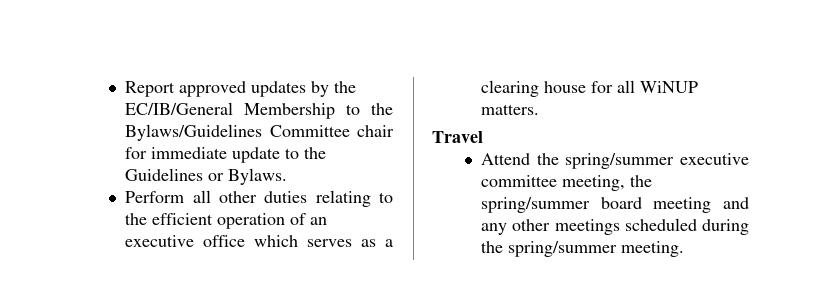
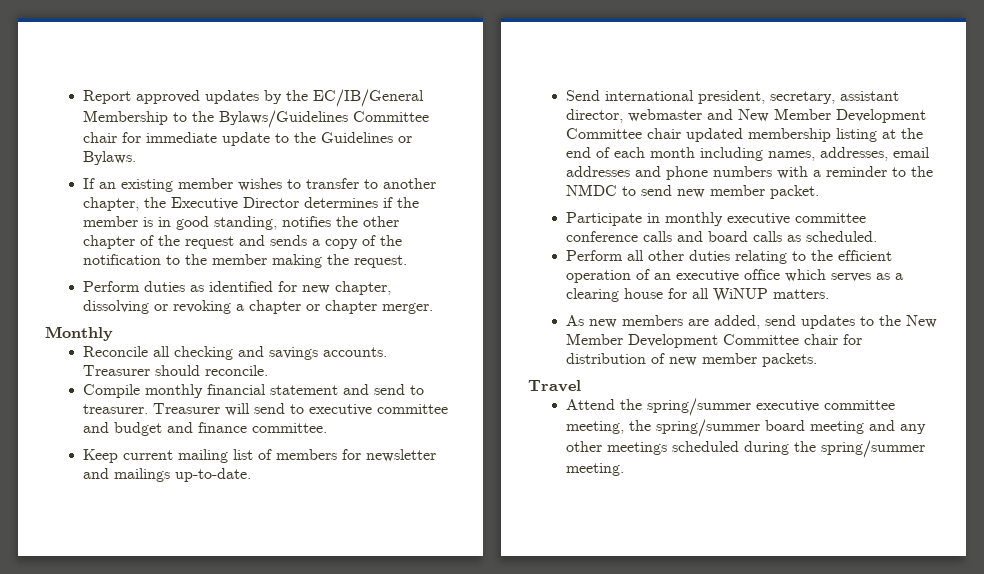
(288, 176) none -> [83,178,437,192] [83,197,420,211] [83,216,400,230] [83,235,403,249] [83,254,408,268] [83,281,392,295] [83,300,434,314] [45,326,113,341] [83,346,388,360] [83,365,269,376] [83,384,425,398] [83,403,449,416] [83,422,328,436] [83,449,437,463] [83,468,252,482] [566,90,900,104] [566,108,927,123] [566,128,924,142] [566,147,931,161] [566,166,934,180] [566,184,820,199] [566,212,867,226] [566,231,878,242] // If an existing member wishes to transfer to another chapter, the Executive Director determines if the member is in good standing, notifies the other chapter of the request and sends a copy of the notification to the member making the request. // Perform duties as identified for new chapter, dissolving or revoking a chapter or chapter merger. // Monthly // Reconcile all checking and savings accounts. Treasurer should reconcile. // Compile monthly financial statement and send to treasurer. Treasurer will send to executive committee and budget and finance committee. // Keep current mailing list of members for newsletter and mailings up-to-date. // Send international president, secretary, assistant director, webmaster and New Member Development Committee chair updated membership listing at the end of each month including names, addresses, email addresses and phone numbers with a reminder to the NMDC to send new member packet. // Participate in monthly executive committee conference calls and board calls as scheduled.
(540, 109) none -> [566,315,938,329] [566,333,863,348] [566,353,818,367] // As new members are added, send updates to the New Member Development Committee chair for distribution of new member packets.

